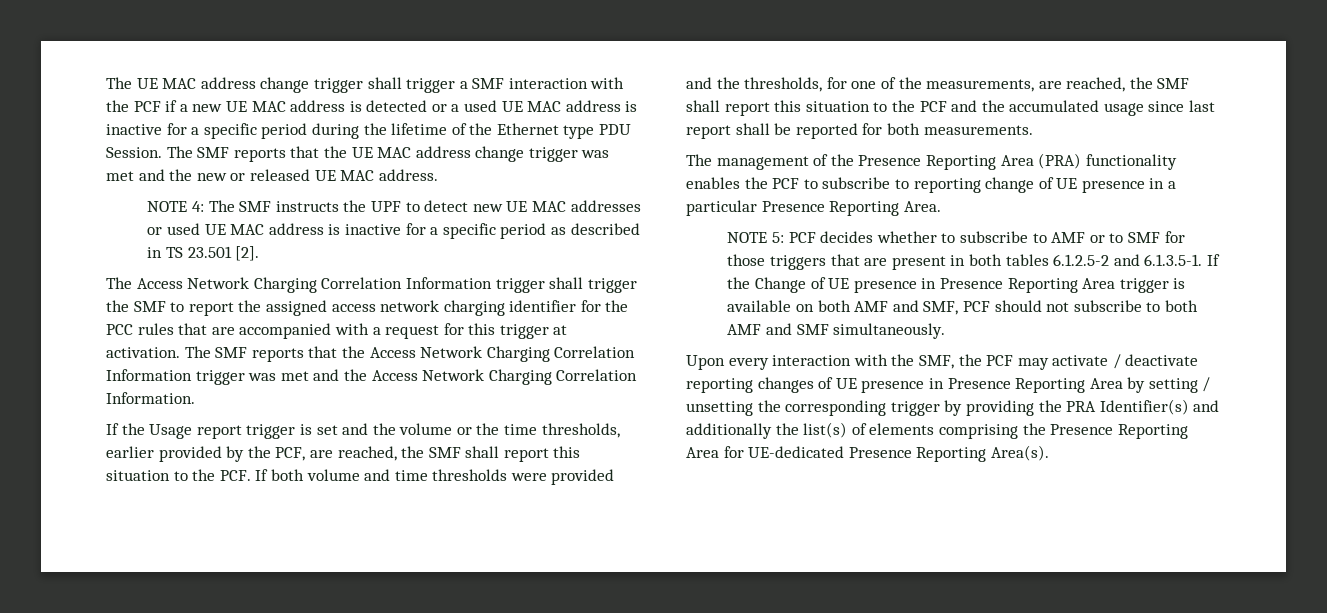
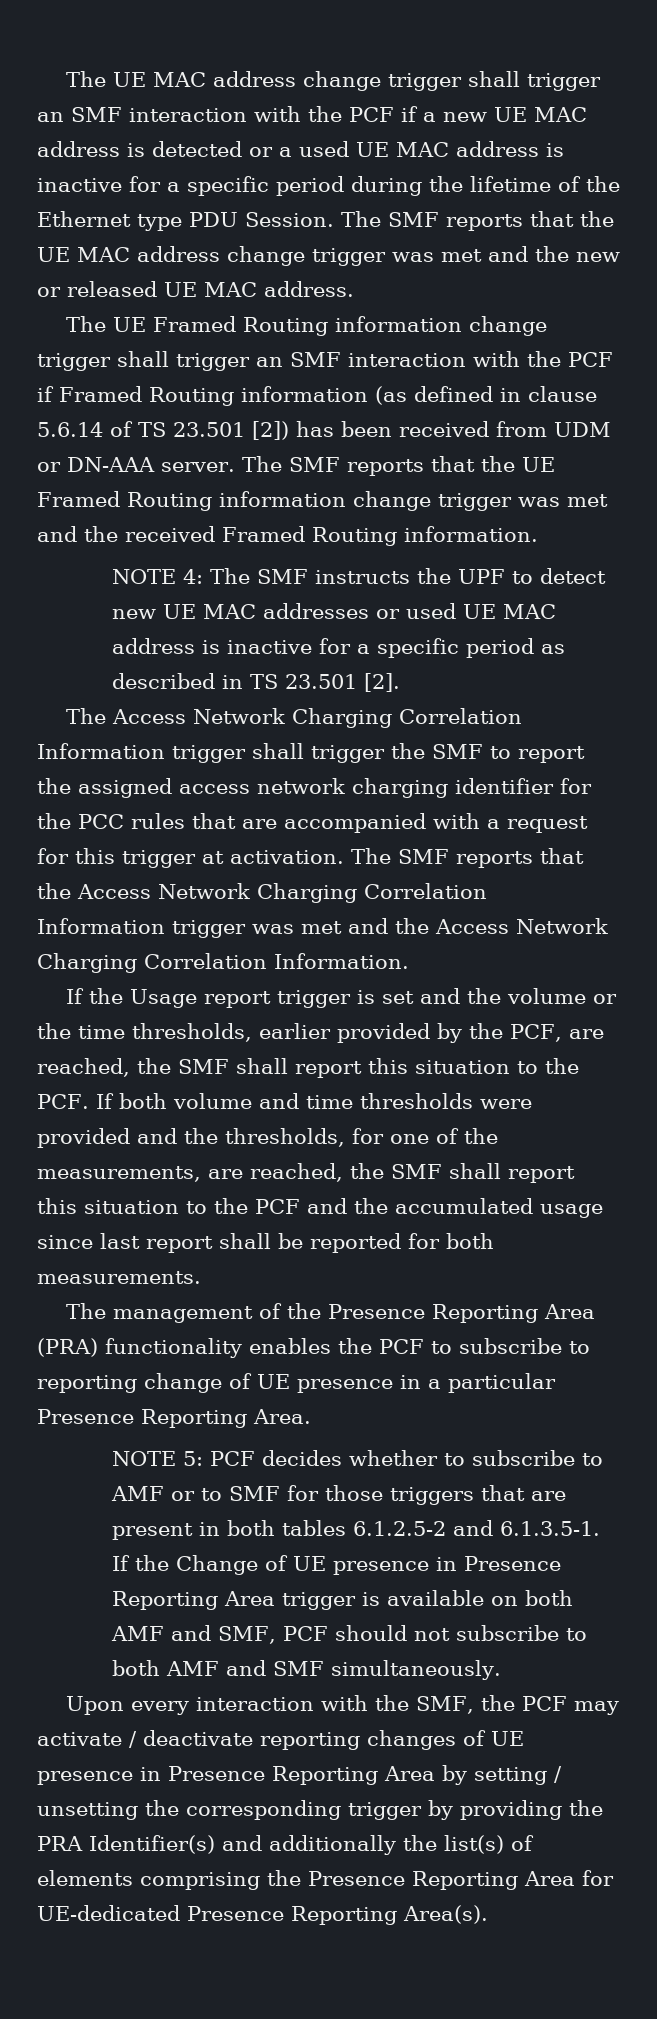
[459,81,468,89] a -> [37,112,64,122] an
(438, 175) none -> [65,316,547,336] [37,351,613,371] [37,386,597,406] [37,421,611,440] [37,456,555,476] [37,491,608,511] [37,526,538,546] // The UE Framed Routing information change trigger shall trigger an SMF interaction with the PCF if Framed Routing information (as defined in clause 5.6.14 of TS 23.501 [2]) has been received from UDM or DN-AAA server. The SMF reports that the UE Framed Routing information change trigger was met and the received Framed Routing information.

